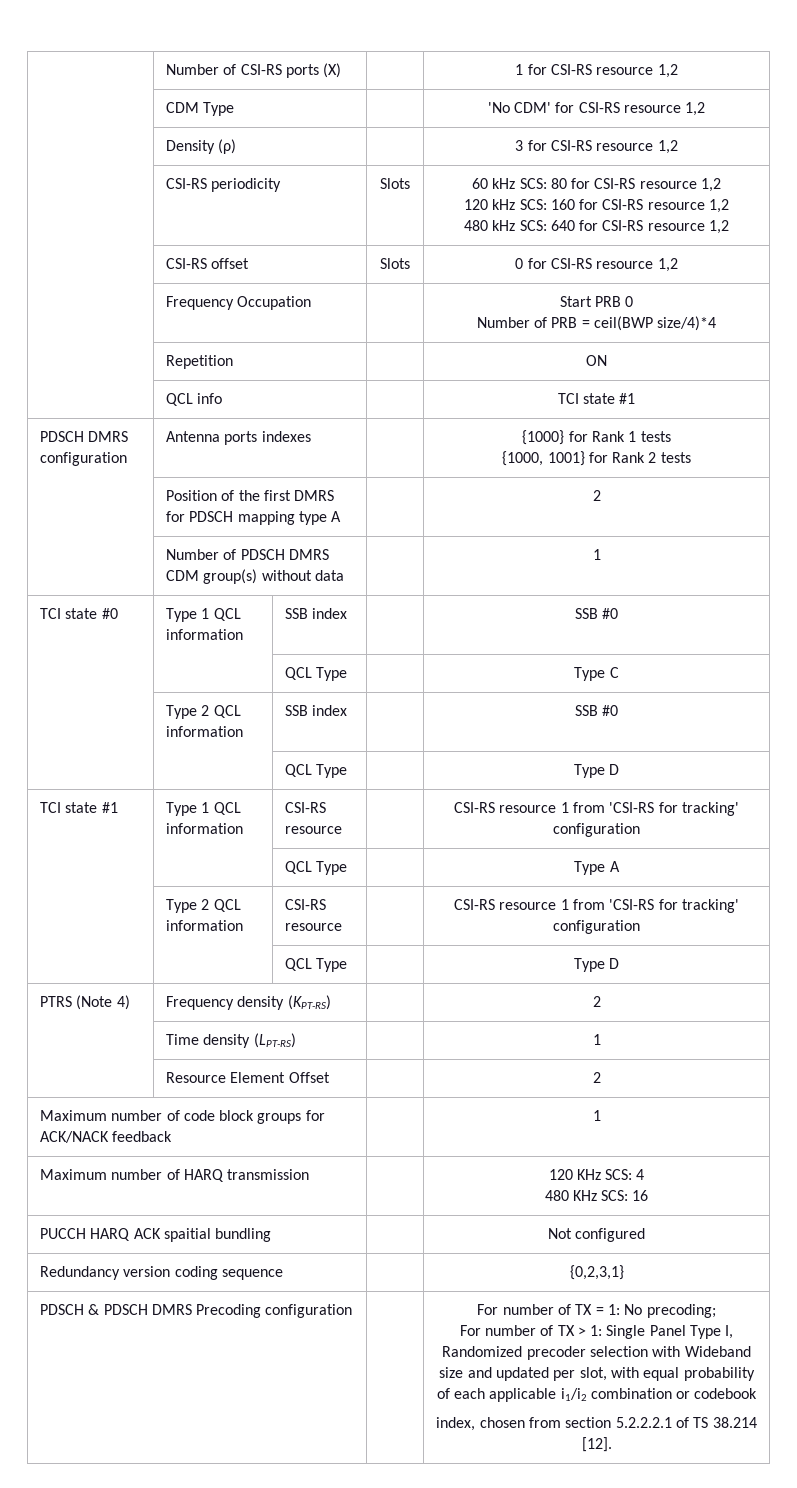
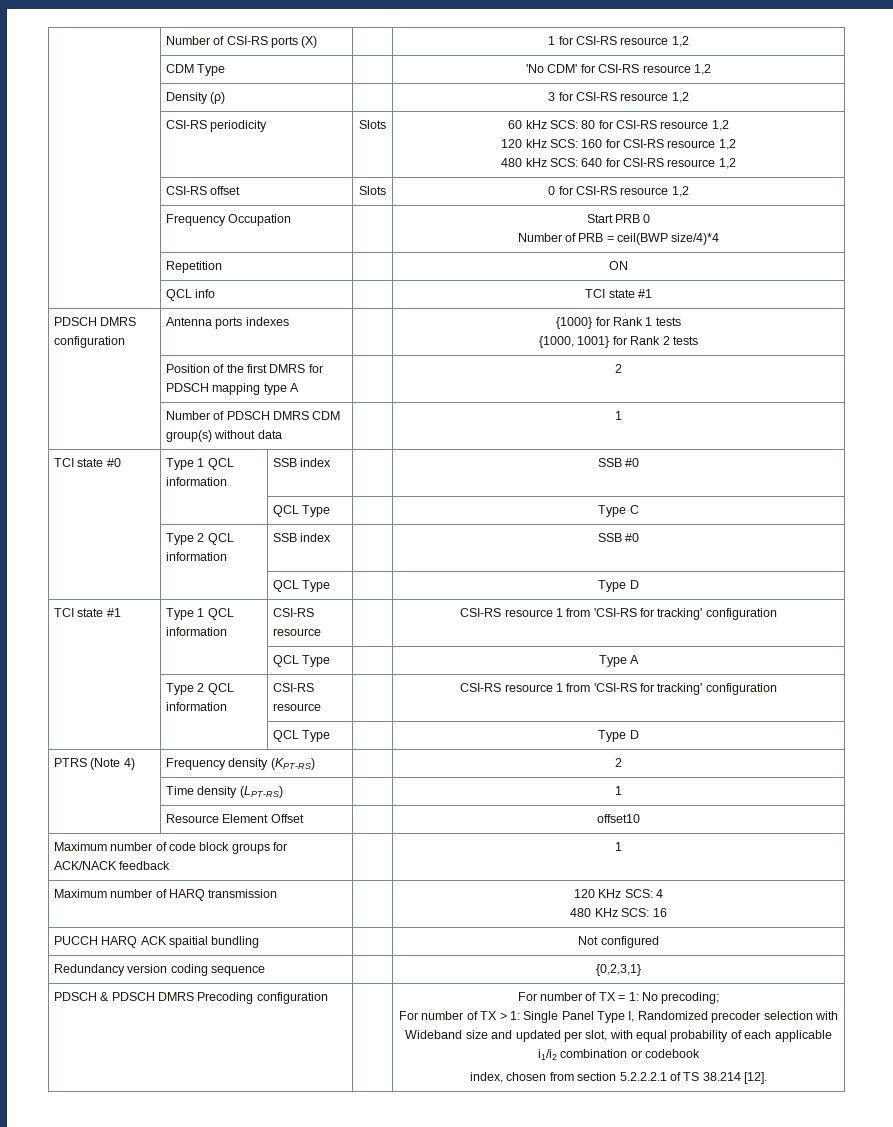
[592,1072,601,1083] 2 -> [597,814,640,823] offset10

